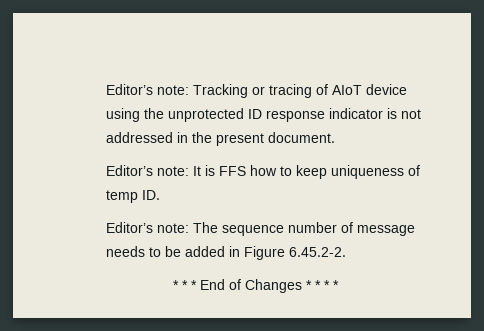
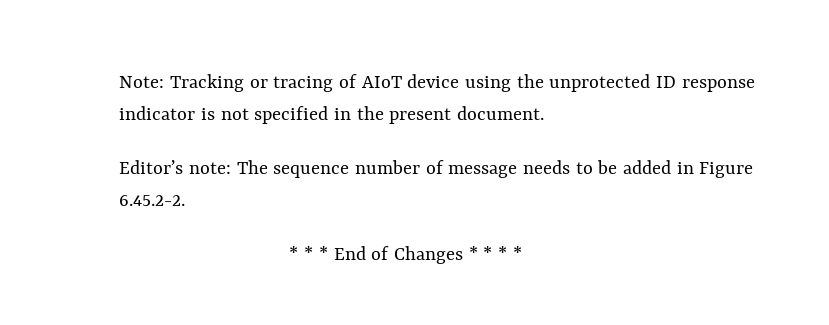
[105,84,189,95] Editor’s note: -> [119,76,165,88] Note:
[105,132,173,143] addressed -> [254,106,329,124] specified
[105,165,420,179] [105,190,160,203] // Editor’s note: It is FFS how to keep uniqueness of temp ID. -> (545, 113) none

